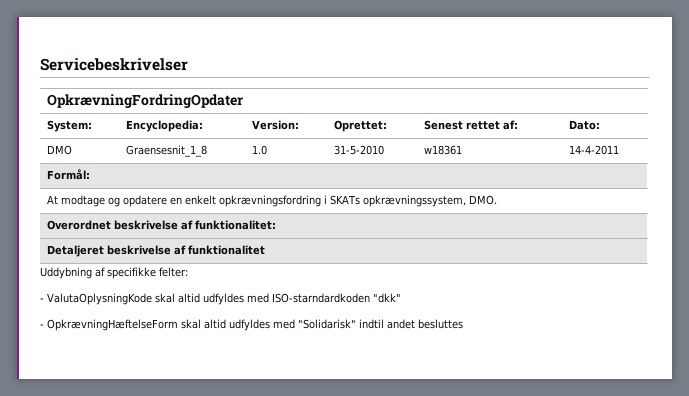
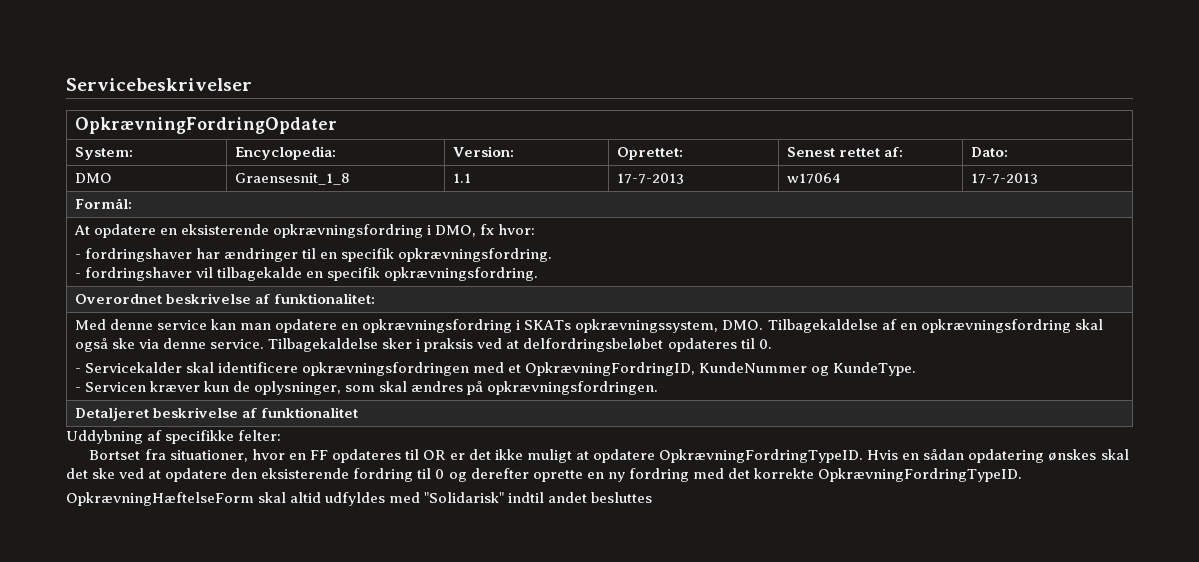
[251,145,267,155] [333,145,384,155] [423,145,462,155] [568,145,619,155] [46,169,90,180] [46,195,216,207] 1.0 | 31-5-2010 | w18361 | 14-4-2011 // Formål: // At modtage og opdatere en enkelt -> [452,173,471,183] [616,173,684,184] [786,173,841,184] [970,173,1038,184] [74,199,132,209] [73,224,536,238] [74,248,553,262] [74,267,539,281] [74,293,376,304] [74,319,359,333] 1.1 | 17-7-2013 | w17064 | 17-7-2013 // Formål: // At opdatere en eksisterende opkrævningsfordring i DMO, fx hvor: // - fordringshaver har ændringer til en specifik opkrævningsfordring. // - fordringshaver vil tilbagekalde en specifik opkrævningsfordring. // Overordnet beskrivelse af funktionalitet: // Med denne service kan man opdatere en
[46,220,276,230] // Overordnet beskrivelse af funktionalitet: -> [767,319,1103,333] [74,338,772,352] [74,362,917,376] [74,381,659,395] Tilbagekaldelse af en opkrævningsfordring skal også ske via denne service. Tilbagekaldelse sker i praksis ved at delfordringsbeløbet opdateres til 0. // - Servicekalder skal identificere opkrævningsfordringen med et OpkrævningFordringID, KundeNummer og KundeType. // - Servicen kræver kun de oplysninger, som skal ændres på opkrævningsfordringen.
[40,293,401,305] [40,324,44,328] - ValutaOplysningKode skal altid udfyldes med ISO-starndardkoden "dkk" // - -> [89,449,1129,463] [66,468,1022,482] Bortset fra situationer, hvor en FF opdateres til OR er det ikke muligt at opdatere OpkrævningFordringTypeID. Hvis en sådan opdatering ønskes skal det ske ved at opdatere den eksisterende fordring til 0 og derefter oprette en ny fordring med det korrekte OpkrævningFordringTypeID. //

